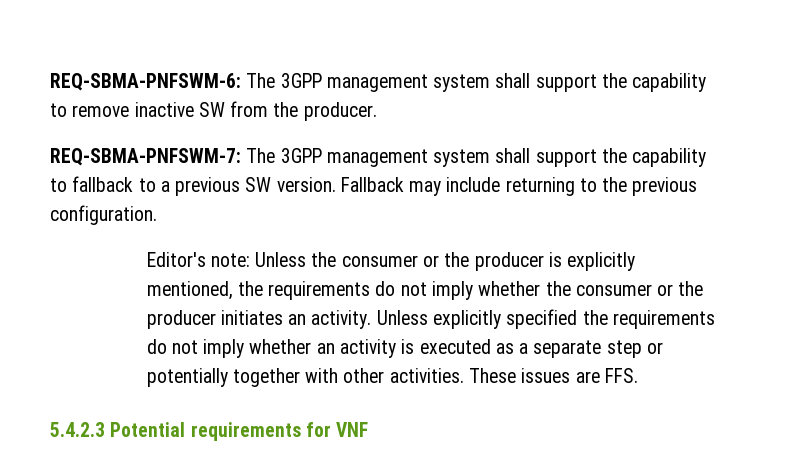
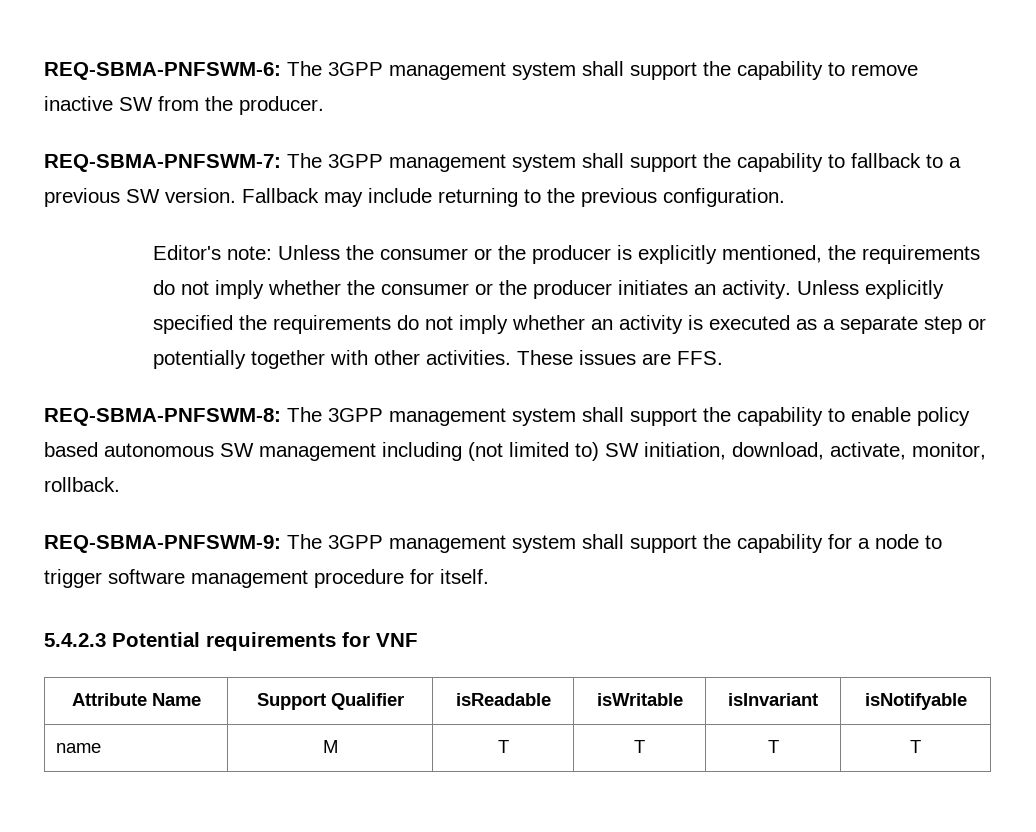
(638, 375) none -> [44,407,970,426] [44,442,986,461] [44,477,120,492] [44,534,942,553] [44,569,489,588] // REQ-SBMA-PNFSWM-8: The 3GPP management system shall support the capability to enable policy based autonomous SW management including (not limited to) SW initiation, download, activate, monitor, rollback. // REQ-SBMA-PNFSWM-9: The 3GPP management system shall support the capability for a node to trigger software management procedure for itself.
(369, 429) none -> [71,693,201,706] [256,693,404,710] [455,693,551,706] [596,693,683,706] [728,693,819,706] [864,693,967,710] [56,743,102,753] [322,740,338,753] [497,740,509,753] [634,740,646,753] [767,740,779,753] [910,740,922,753] // Attribute Name | Support Qualifier | isReadable | isWritable | isInvariant | isNotifyable // name | M | T | T | T | T

